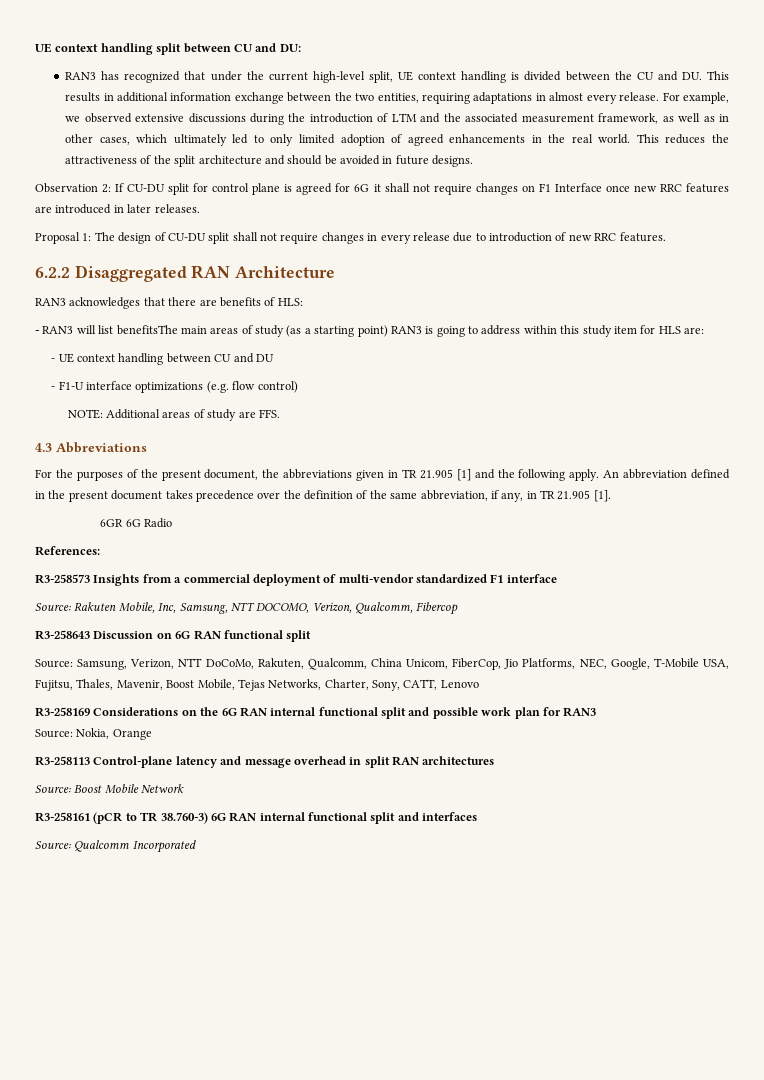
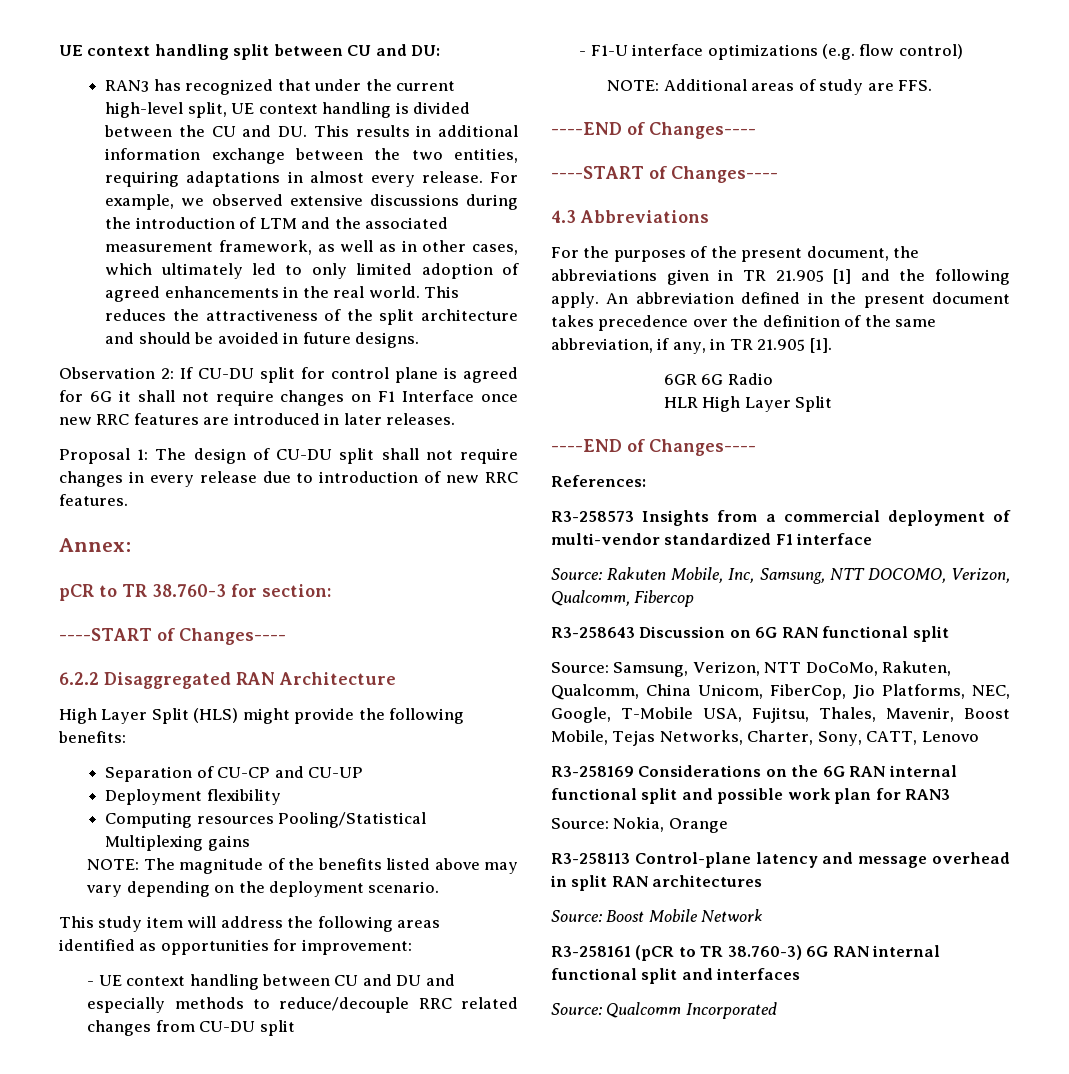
[35,265,336,282] [35,297,303,309] [35,325,704,337] 6.2.2 Disaggregated RAN Architecture // RAN3 acknowledges that there are benefits of HLS: // - RAN3 will list benefitsThe main areas of study (as a starting point) RAN3 is going to address within this study item for HLS are: -> [59,538,131,552] [59,584,331,601] [59,628,286,645] [59,672,396,689] [59,708,465,724] [58,731,126,743] [105,766,364,782] [105,789,281,805] [105,812,427,828] [105,835,250,851] [87,858,518,874] [86,881,440,897] [59,916,441,932] [59,939,412,955] Annex: // pCR to TR 38.760-3 for section: // ----START of Changes---- // 6.2.2 Disaggregated RAN Architecture // High Layer Split (HLS) might provide the following benefits: // Separation of CU-CP and CU-UP // Deployment flexibility // Computing resources Pooling/Statistical Multiplexing gains // NOTE: The magnitude of the benefits listed above may vary depending on the deployment scenario. // This study item will address the following areas identified as opportunities for improvement:
(274, 358) none -> [425,974,455,986] [87,997,518,1013] [87,1020,295,1036] and especially methods to reduce/decouple RRC related changes from CU-DU split
(280, 413) none -> [551,122,756,139] [551,166,778,183] // ----END of Changes---- // ----START of Changes----
(173, 523) none -> [663,396,833,412] [551,439,756,456] // HLR High Layer Split // ----END of Changes----

